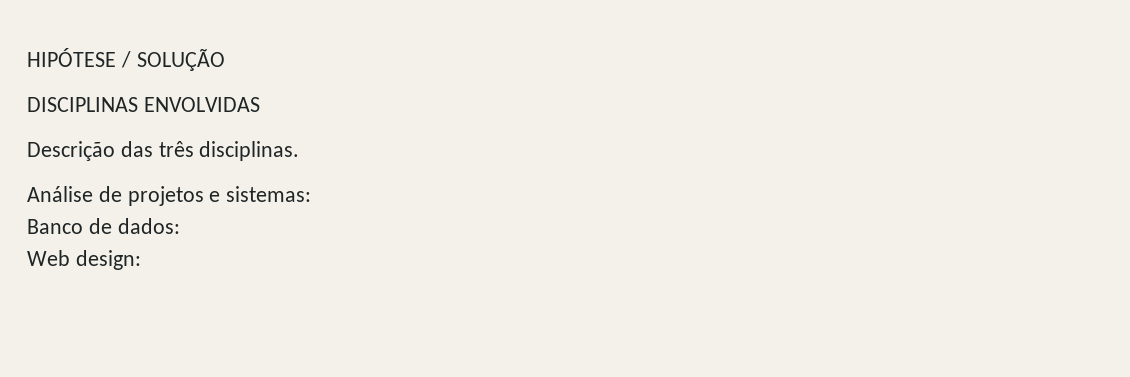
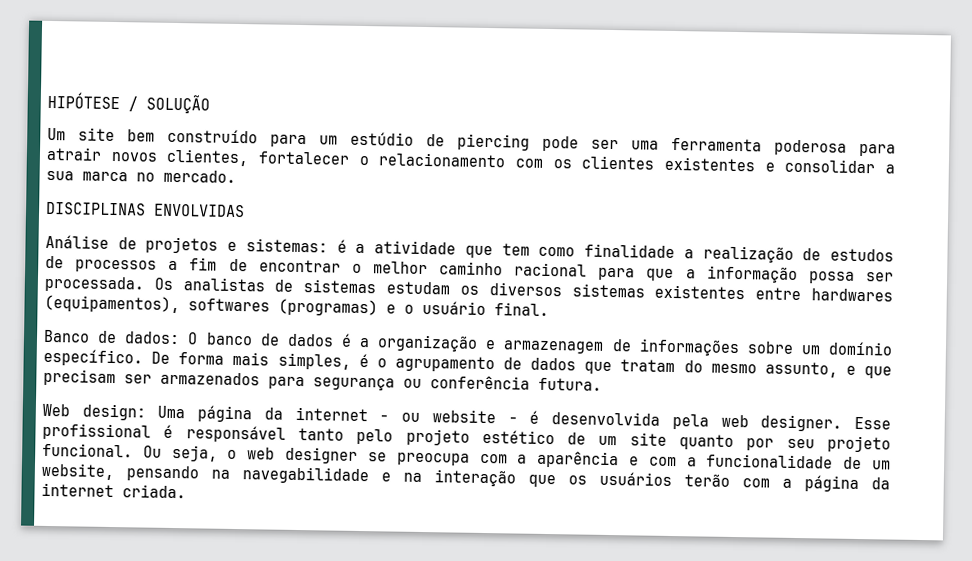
[27,97,260,112] [27,141,300,161] DISCIPLINAS ENVOLVIDAS // Descrição das três disciplinas. -> [47,127,896,157] [46,146,895,174] [46,169,236,183] [46,201,245,218] Um site bem construído para um estúdio de piercing pode ser uma ferramenta poderosa para atrair novos clientes, fortalecer o relacionamento com os clientes existentes e consolidar a sua marca no mercado. // DISCIPLINAS ENVOLVIDAS
[27,218,180,234] [27,250,141,270] // Banco de dados: // Web design: -> [336,239,895,263] [45,255,894,284] [44,275,894,302] [44,294,549,317] [43,329,893,357] [43,348,892,379] [43,368,602,391] [42,403,892,432] [42,422,891,453] [42,442,891,470] [41,462,890,493] [41,482,186,499] é a atividade que tem como finalidade a realização de estudos de processos a fim de encontrar o melhor caminho racional para que a informação possa ser processada. Os analistas de sistemas estudam os diversos sistemas existentes entre hardwares (equipamentos), softwares (programas) e o usuário final. // Banco de dados: O banco de dados é a organização e armazenagem de informações sobre um domínio específico. De forma mais simples, é o agrupamento de dados que tratam do mesmo assunto, e que precisam ser armazenados para segurança ou conferência futura. // Web design: Uma página da internet - ou website - é desenvolvida pela web designer. Esse profissional é responsável tanto pelo projeto estético de um site quanto por seu projeto funcional. Ou seja, o web designer se preocupa com a aparência e com a funcionalidade de um website, pensando na navegabilidade e na interação que os usuários terão com a página da internet criada.

